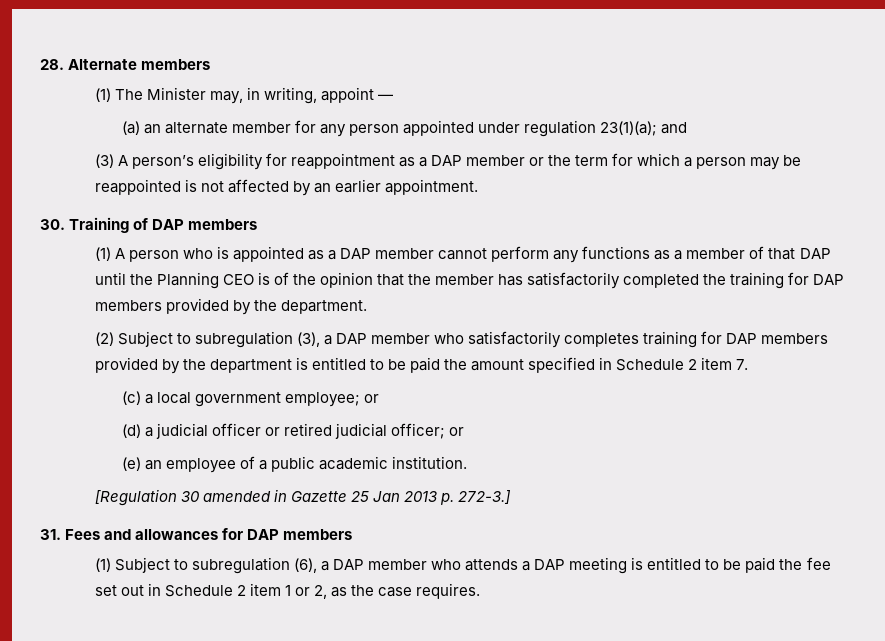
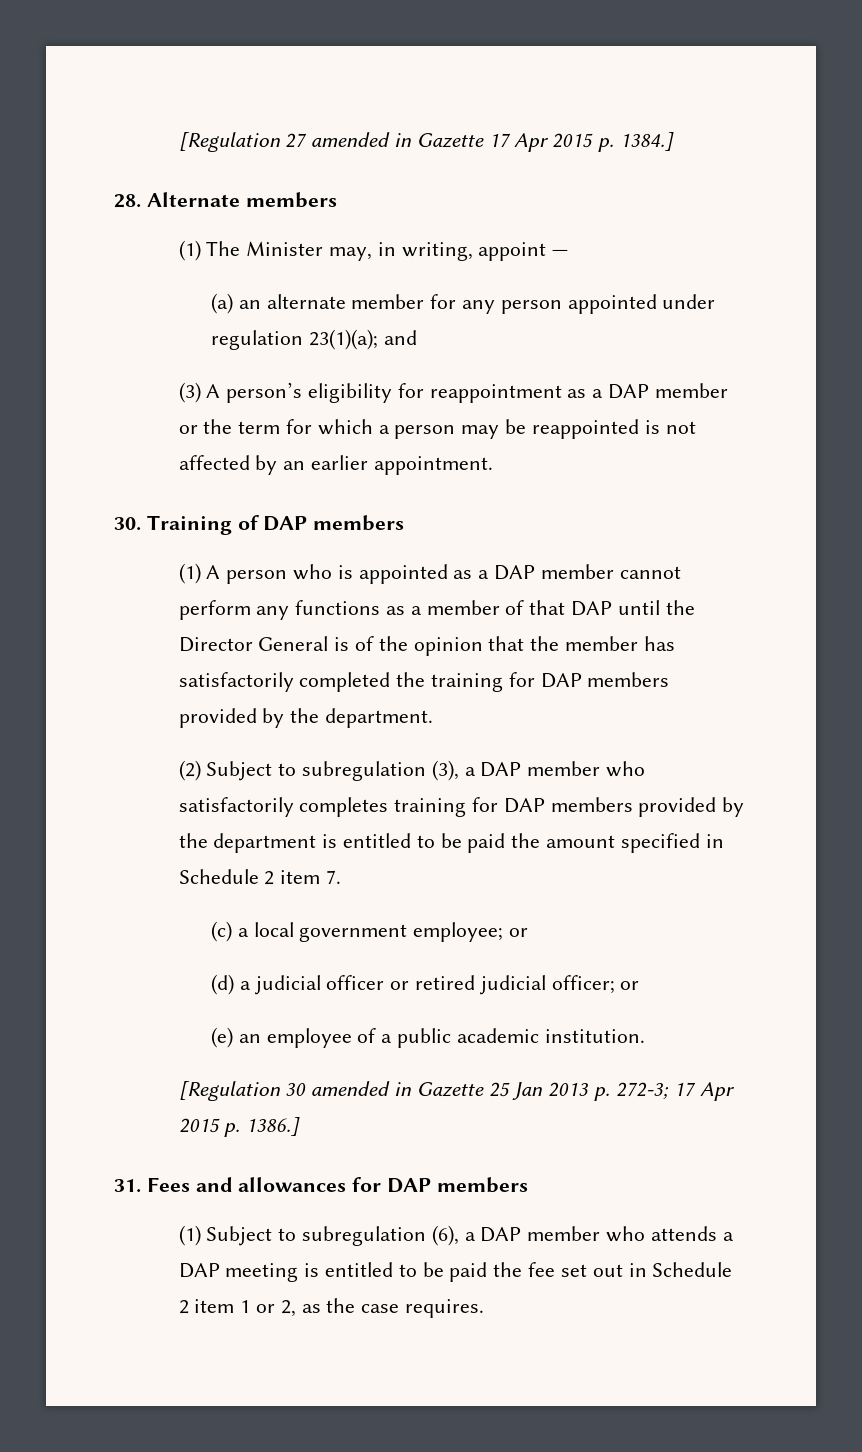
(40, 64) none -> [178,132,674,152] [Regulation 27 amended in Gazette 17 Apr 2015 p. 1384.] //
[156,272,254,289] Planning CEO -> [178,636,329,652] Director General
[458,490,512,504] 272-3.] -> [615,1082,735,1101] [178,1117,301,1137] 272-3; 17 Apr 2015 p. 1386.]

